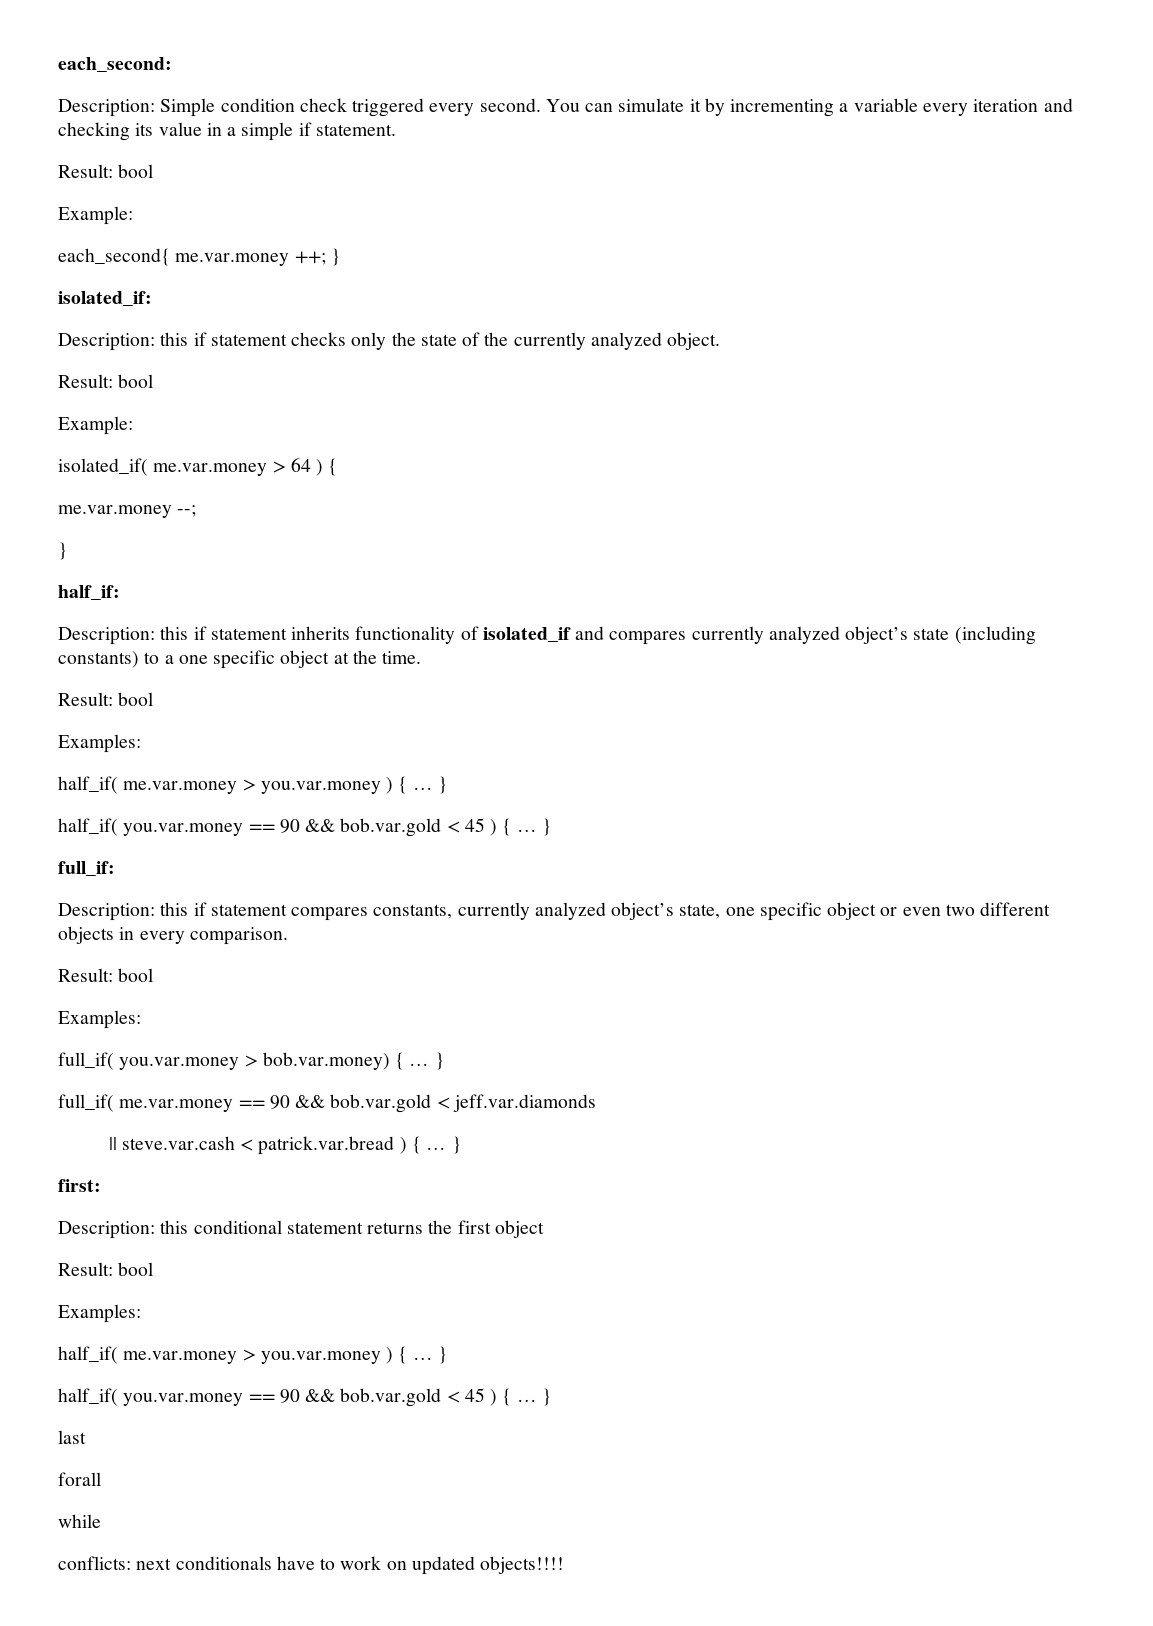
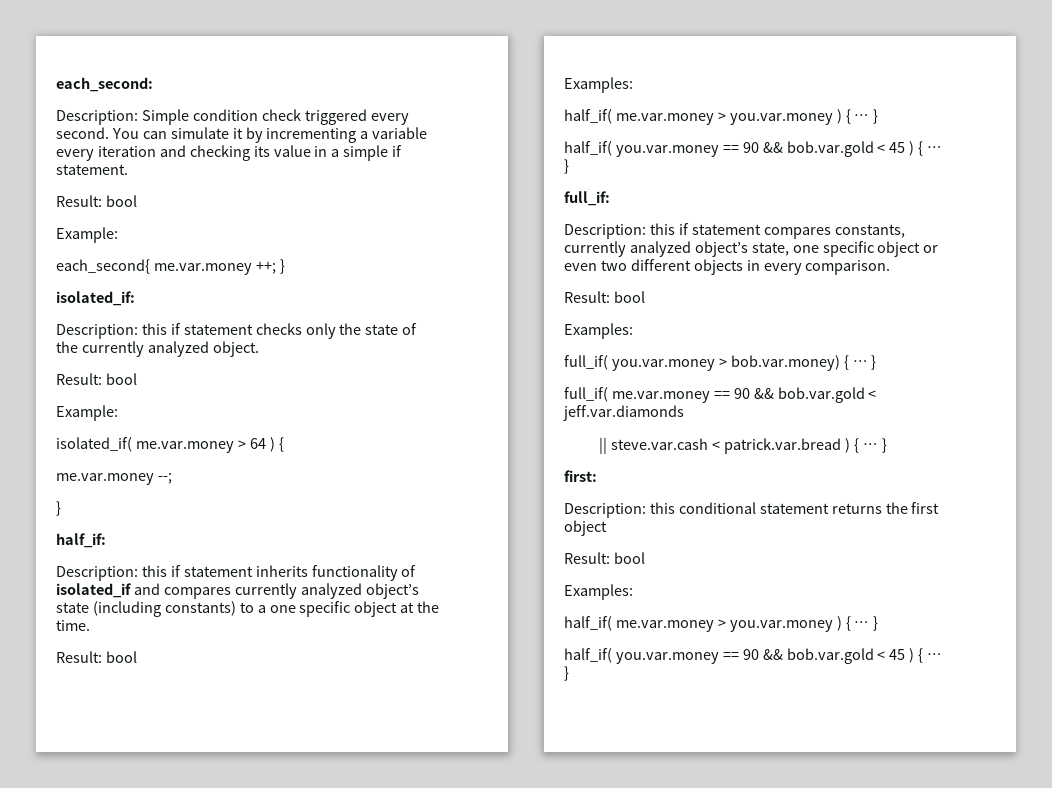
[58,1430,86,1444] [58,1472,101,1486] [58,1514,101,1528] [58,1556,565,1575] // last // forall // while // conflicts: next conditionals have to work on updated objects!!!! -> (569, 673) none

